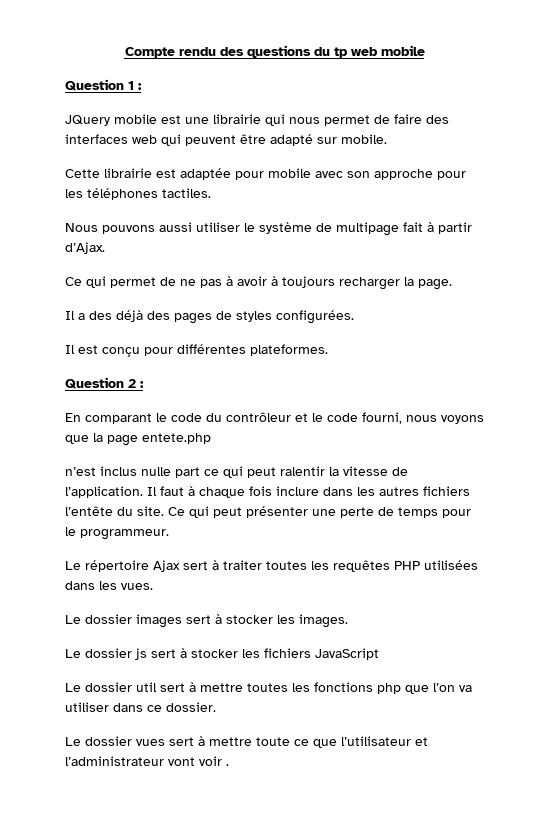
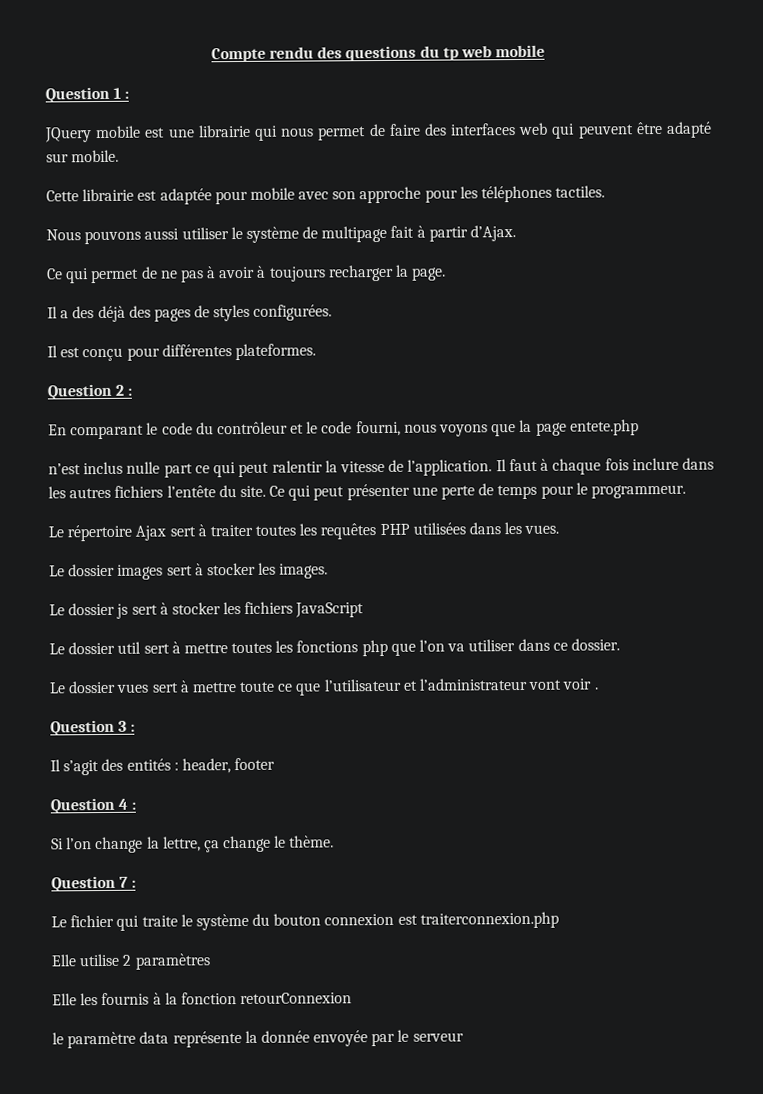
(229, 765) none -> [50,719,136,736] [50,757,276,776] [50,797,137,814] [51,835,335,854] [51,875,137,892] [51,911,559,931] [51,953,211,970] [52,992,353,1006] [52,1029,464,1049] // Question 3 : // Il s’agit des entités : header, footer // Question 4 : // Si l’on change la lettre, ça change le thème. // Question 7 : // Le fichier qui traite le système du bouton connexion est traiterconnexion.php // Elle utilise 2 paramètres // Elle les fournis à la fonction retourConnexion // le paramètre data représente la donnée envoyée par le serveur

